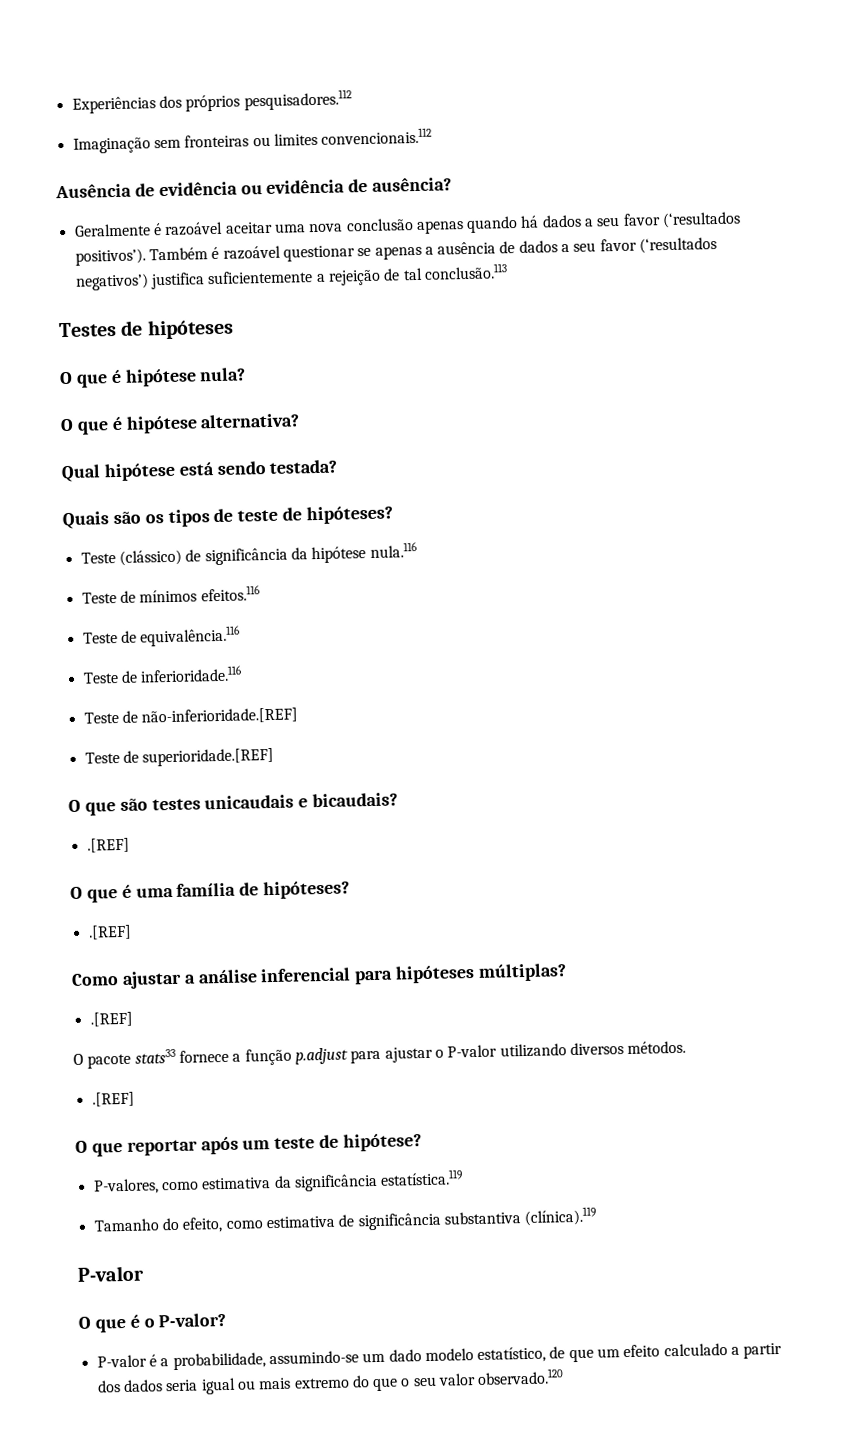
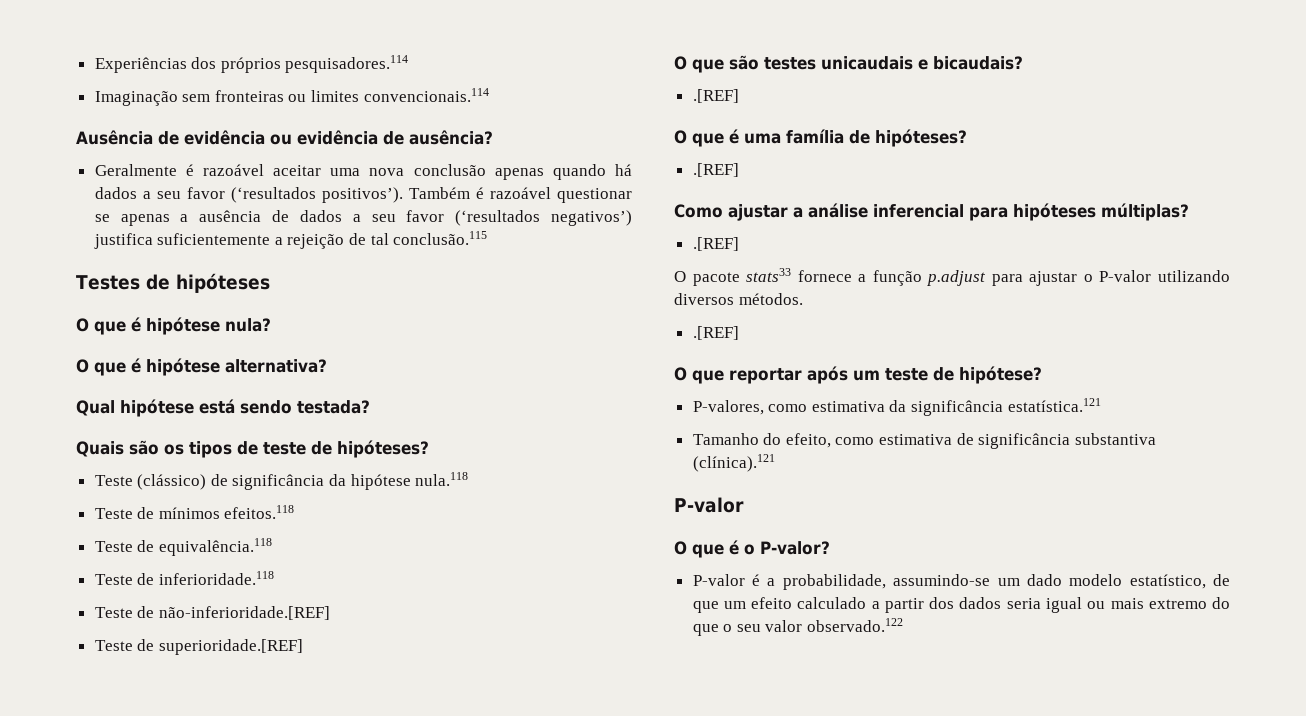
[243,89,352,111] pesquisadores.112 -> [285,55,409,73] pesquisadores.114
[321,127,433,145] convencionais.112 -> [363,88,489,102] convencionais.114
[423,263,508,280] conclusão.113 -> [393,231,488,245] conclusão.115
[369,542,417,558] nula.116 -> [415,472,469,486] nula.118
[200,585,260,602] [82,625,241,647] [82,665,243,684] efeitos.116 // Teste de equivalência.116 // Teste de inferioridade.116 -> [224,505,295,519] [94,538,272,556] [94,571,274,585] efeitos.118 // Teste de equivalência.118 // Teste de inferioridade.118
[380,1169,464,1186] estatística.119 -> [1007,398,1101,412] estatística.121
[524,1206,597,1227] (clínica).119 -> [692,454,775,472] (clínica).121
[477,1368,565,1385] observado.120 -> [807,618,904,632] observado.122

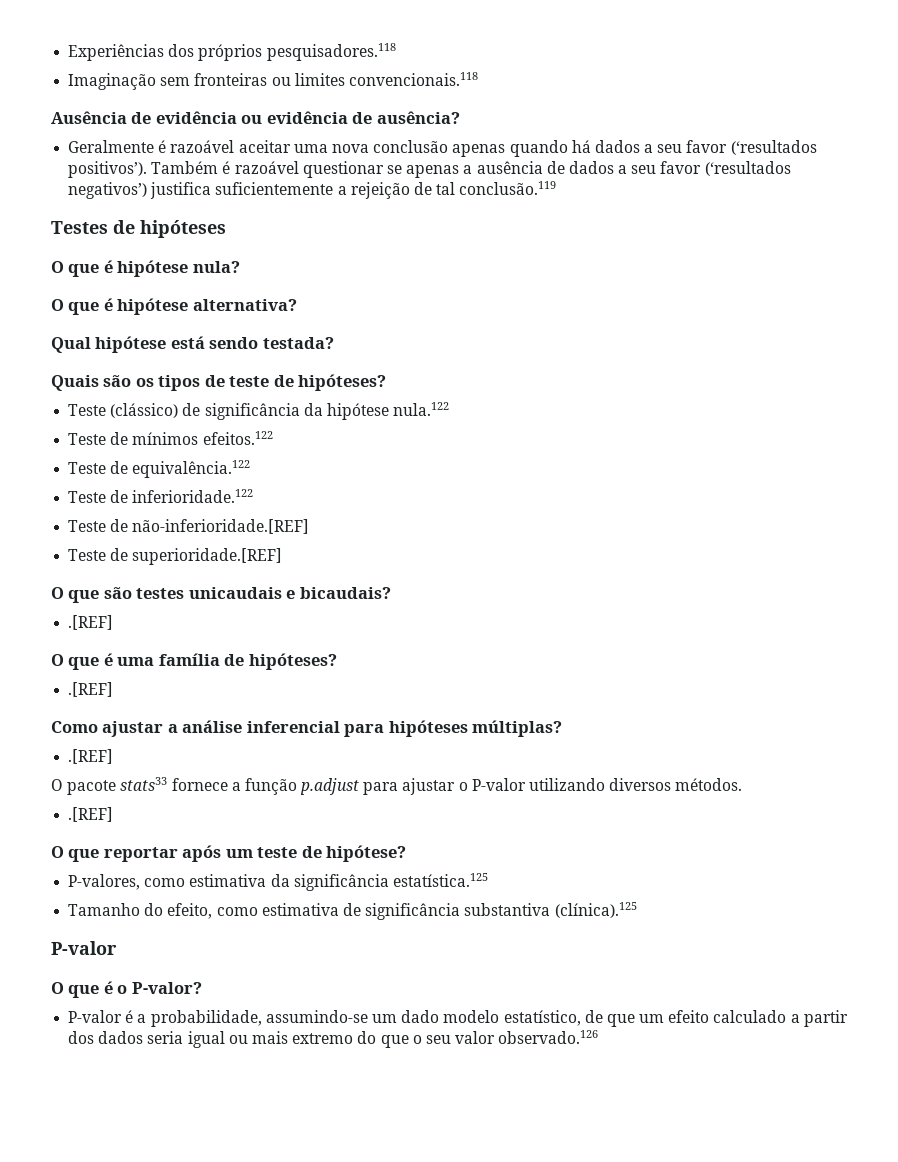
[285,55,409,73] pesquisadores.114 -> [266,43,396,61] pesquisadores.118
[363,88,489,102] convencionais.114 -> [348,72,478,86] convencionais.118
[393,231,488,245] conclusão.115 -> [459,181,557,195] conclusão.119
[415,472,469,486] nula.118 -> [393,402,450,416] nula.122
[224,505,295,519] [94,538,272,556] [94,571,274,585] efeitos.118 // Teste de equivalência.118 // Teste de inferioridade.118 -> [202,431,273,445] [68,460,251,478] [68,489,254,503] efeitos.122 // Teste de equivalência.122 // Teste de inferioridade.122
[1007,398,1101,412] estatística.121 -> [392,873,488,887] estatística.125
[692,454,775,472] (clínica).121 -> [554,902,637,918] (clínica).125
[807,618,904,632] observado.122 -> [498,1030,599,1044] observado.126

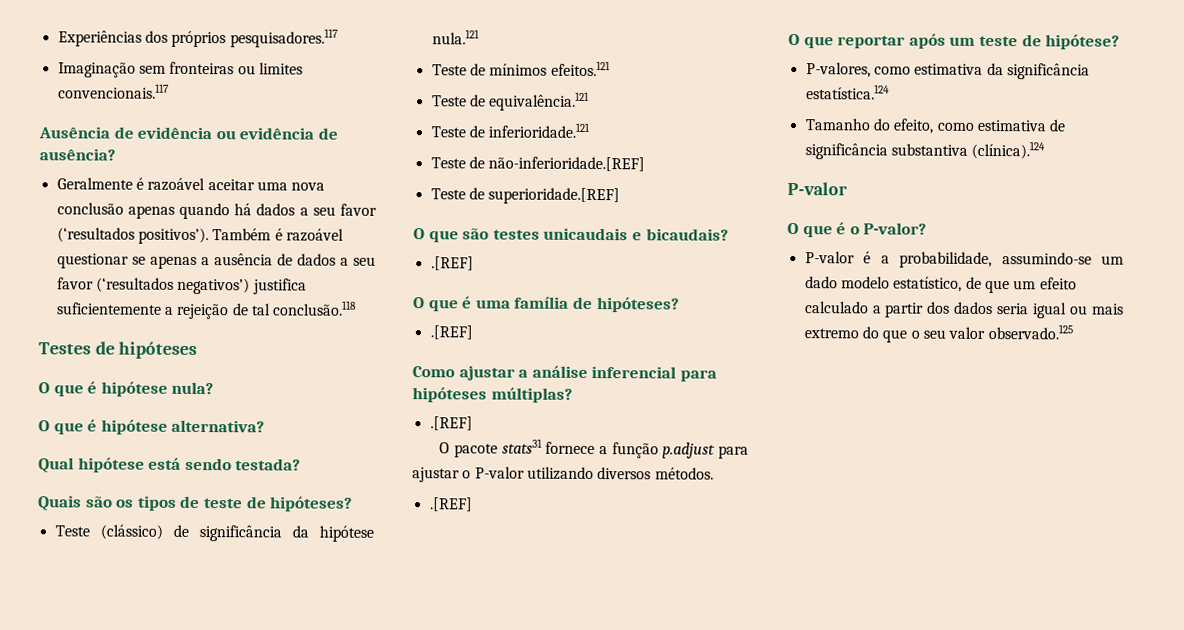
[266,43,396,61] pesquisadores.118 -> [229,28,338,48] pesquisadores.117
[348,72,478,86] convencionais.118 -> [57,83,169,99] convencionais.117
[459,181,557,195] conclusão.119 -> [272,300,358,316] conclusão.118
[393,402,450,416] nula.122 -> [431,29,480,45] nula.121
[202,431,273,445] [68,460,251,478] [68,489,254,503] efeitos.122 // Teste de equivalência.122 // Teste de inferioridade.122 -> [550,60,611,77] [431,91,591,111] [430,122,591,138] efeitos.121 // Teste de equivalência.121 // Teste de inferioridade.121
[120,777,168,791] stats33 -> [501,438,543,454] stats31
[392,873,488,887] estatística.125 -> [805,84,890,100] estatística.124
[554,902,637,918] (clínica).125 -> [971,140,1046,160] (clínica).124
[498,1030,599,1044] observado.126 -> [987,324,1073,340] observado.125

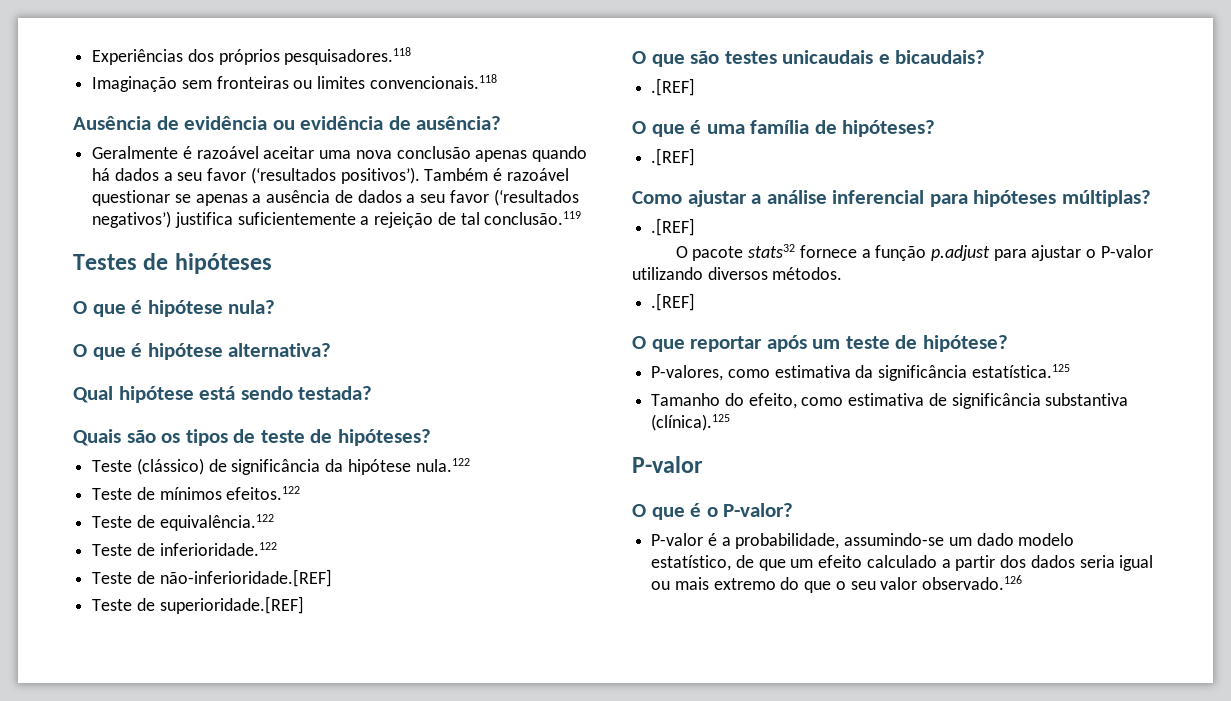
[229,28,338,48] pesquisadores.117 -> [284,47,412,65] pesquisadores.118
[57,83,169,99] convencionais.117 -> [369,74,497,89] convencionais.118
[272,300,358,316] conclusão.118 -> [484,211,582,225] conclusão.119
[431,29,480,45] nula.121 -> [415,458,470,472] nula.122
[550,60,611,77] [431,91,591,111] [430,122,591,138] efeitos.121 // Teste de equivalência.121 // Teste de inferioridade.121 -> [226,486,301,500] [92,514,274,531] [92,542,277,556] efeitos.122 // Teste de equivalência.122 // Teste de inferioridade.122
[501,438,543,454] stats31 -> [748,244,796,258] stats32
[805,84,890,100] estatística.124 -> [971,364,1070,378] estatística.125
[971,140,1046,160] (clínica).124 -> [651,414,731,431] (clínica).125
[987,324,1073,340] observado.125 -> [922,575,1023,590] observado.126

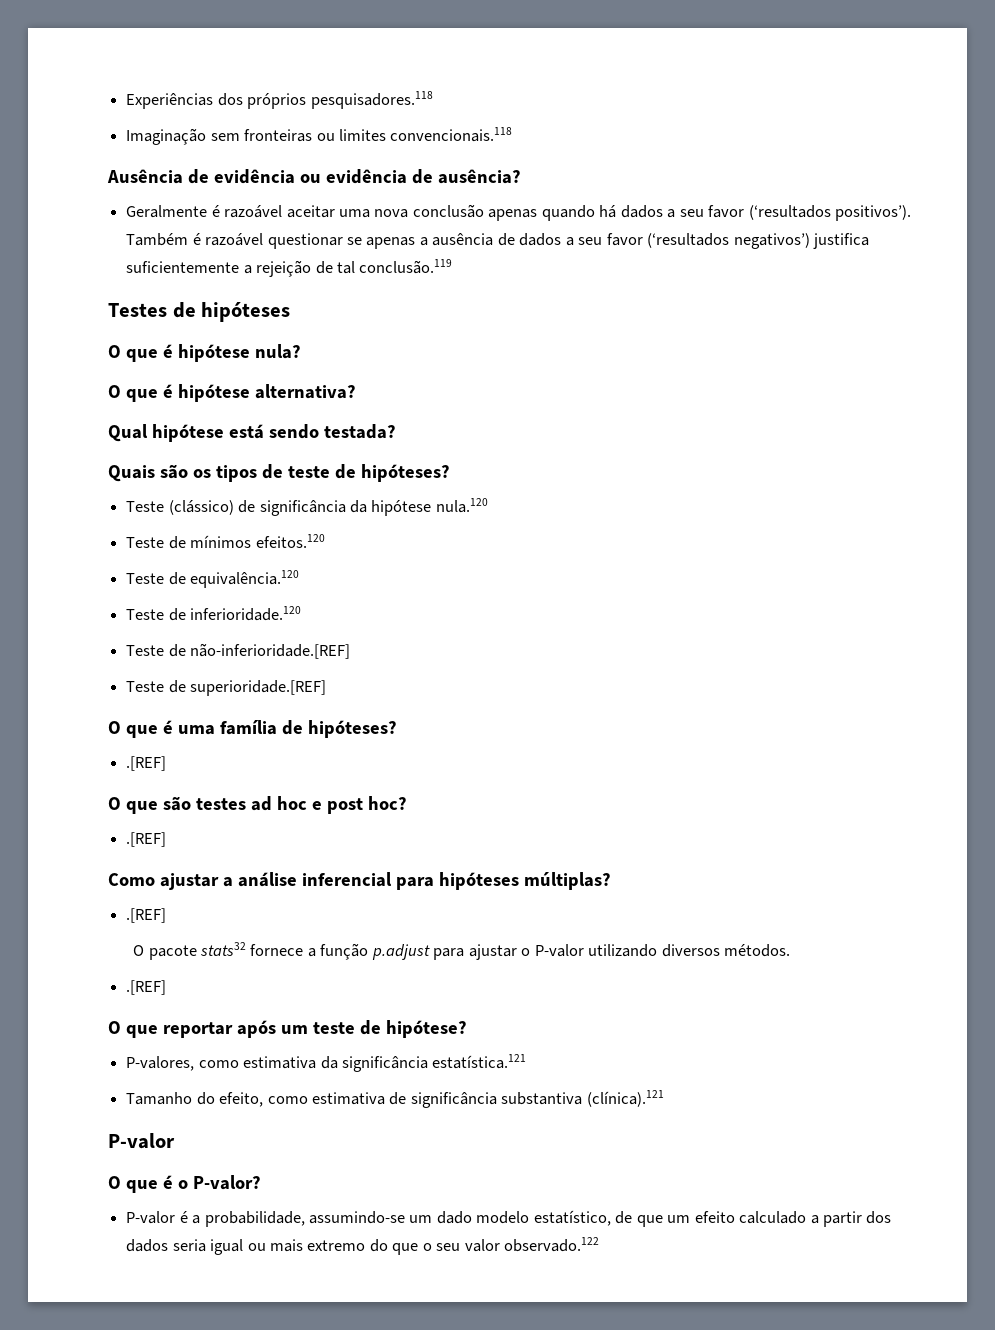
[415,458,470,472] nula.122 -> [435,498,488,513] nula.120
[226,486,301,500] [92,514,274,531] [92,542,277,556] efeitos.122 // Teste de equivalência.122 // Teste de inferioridade.122 -> [255,534,325,548] [126,570,300,588] [126,606,302,621] efeitos.120 // Teste de equivalência.120 // Teste de inferioridade.120
[690,50,986,64] [651,78,696,96] [632,120,936,137] são testes unicaudais e bicaudais? // .[REF] // O que é uma família de hipóteses? -> [162,720,397,738] [126,756,167,771] [108,796,407,814] é uma família de hipóteses? // .[REF] // O que são testes ad hoc e post hoc?
[971,364,1070,378] estatística.125 -> [432,1054,527,1069] estatística.121
[651,414,731,431] (clínica).125 -> [586,1090,664,1107] (clínica).121
[922,575,1023,590] observado.126 -> [504,1237,600,1252] observado.122

